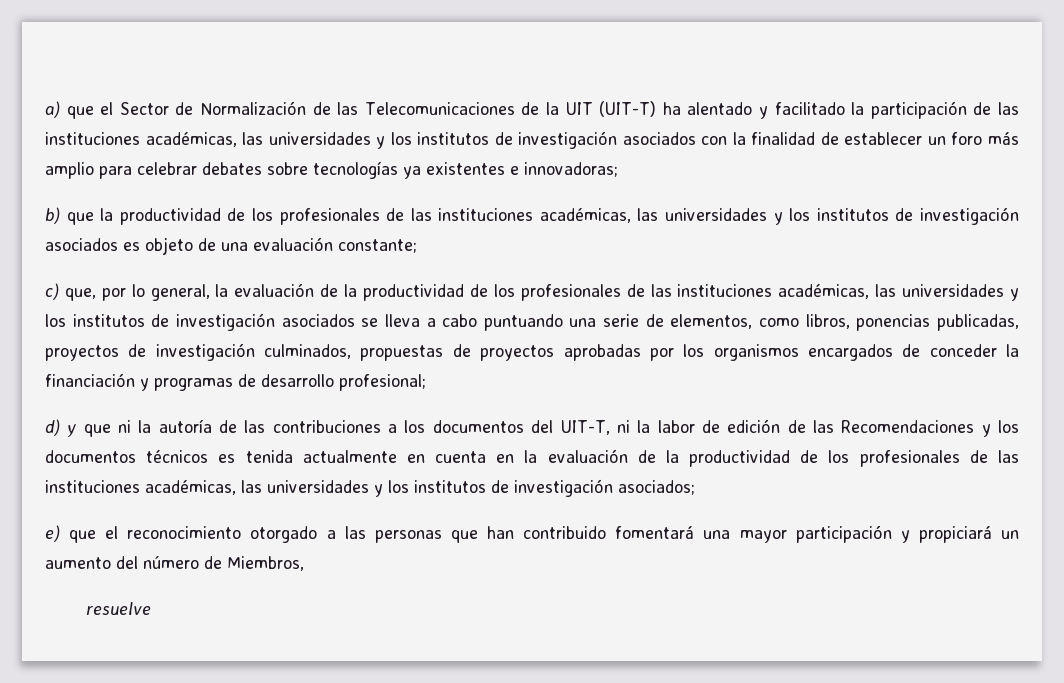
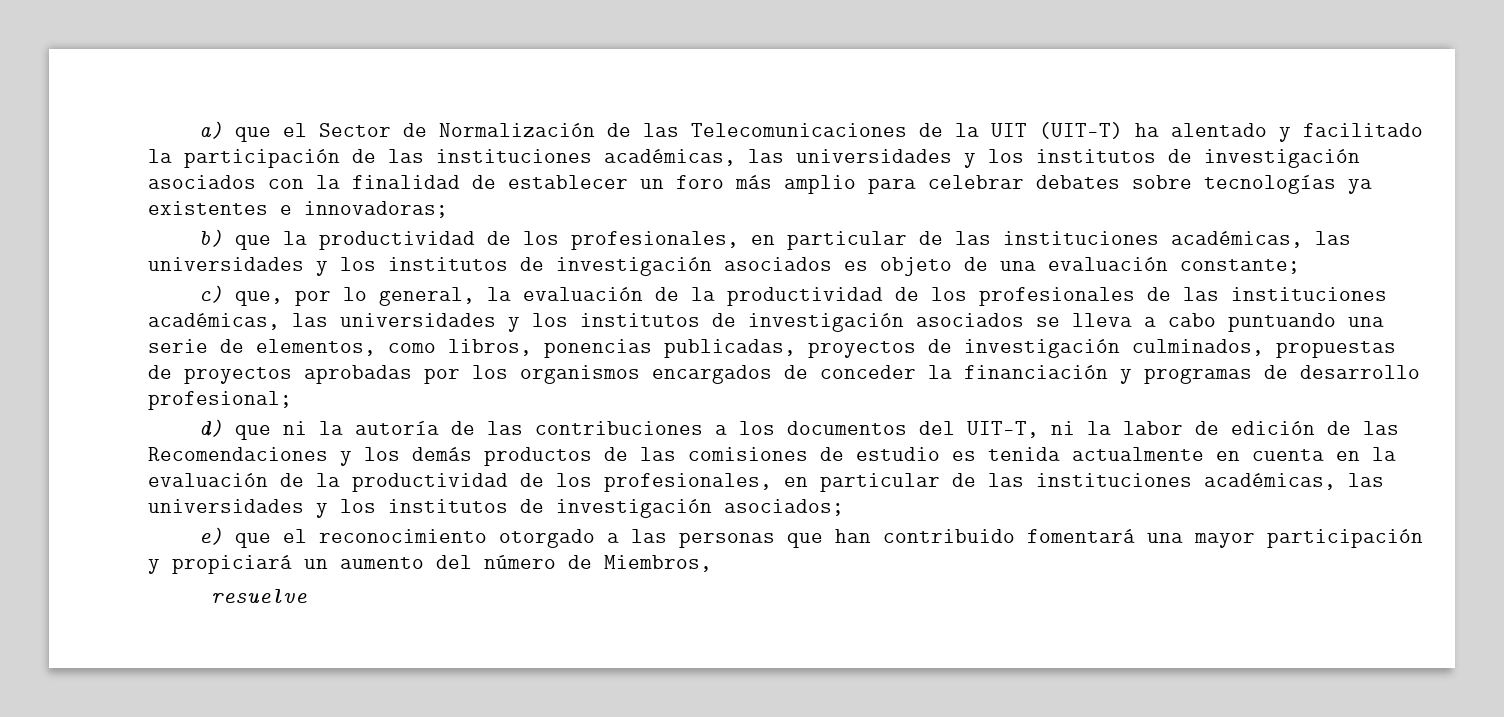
[279,208,380,225] profesionales -> [570,231,907,250] profesionales, en particular
[67,424,77,437] y -> (223, 428) none
[45,450,209,463] documentos técnicos -> [412,447,940,466] demás productos de las comisiones de estudio
[859,450,960,467] profesionales -> [604,473,940,492] profesionales, en particular

